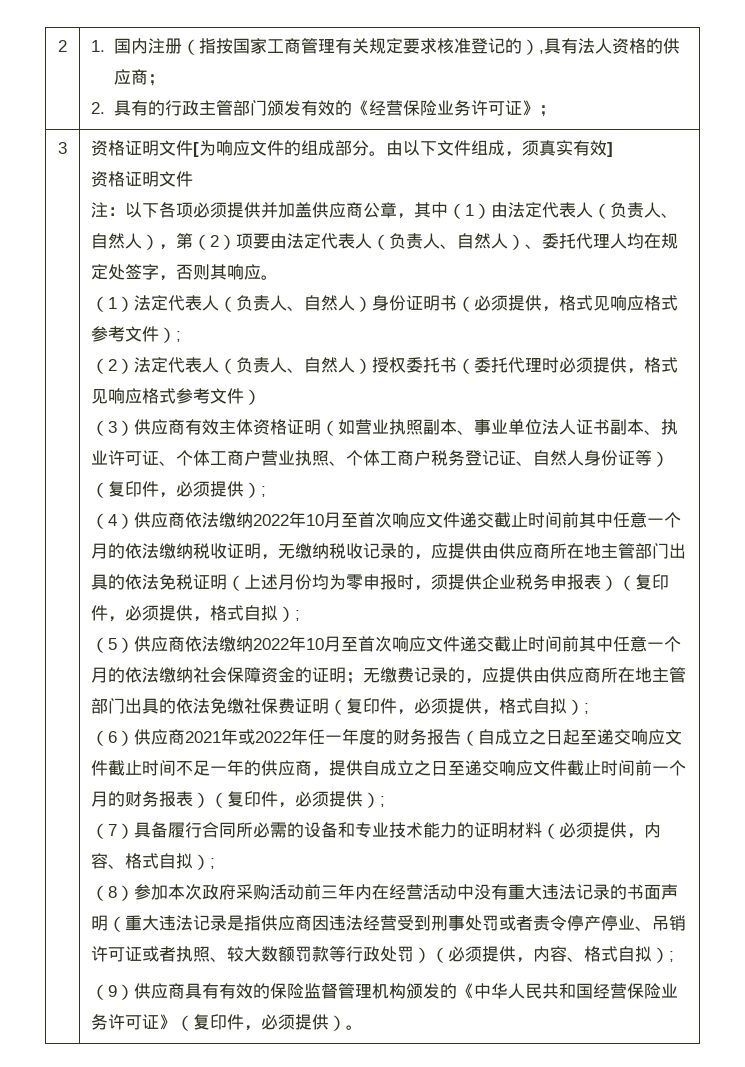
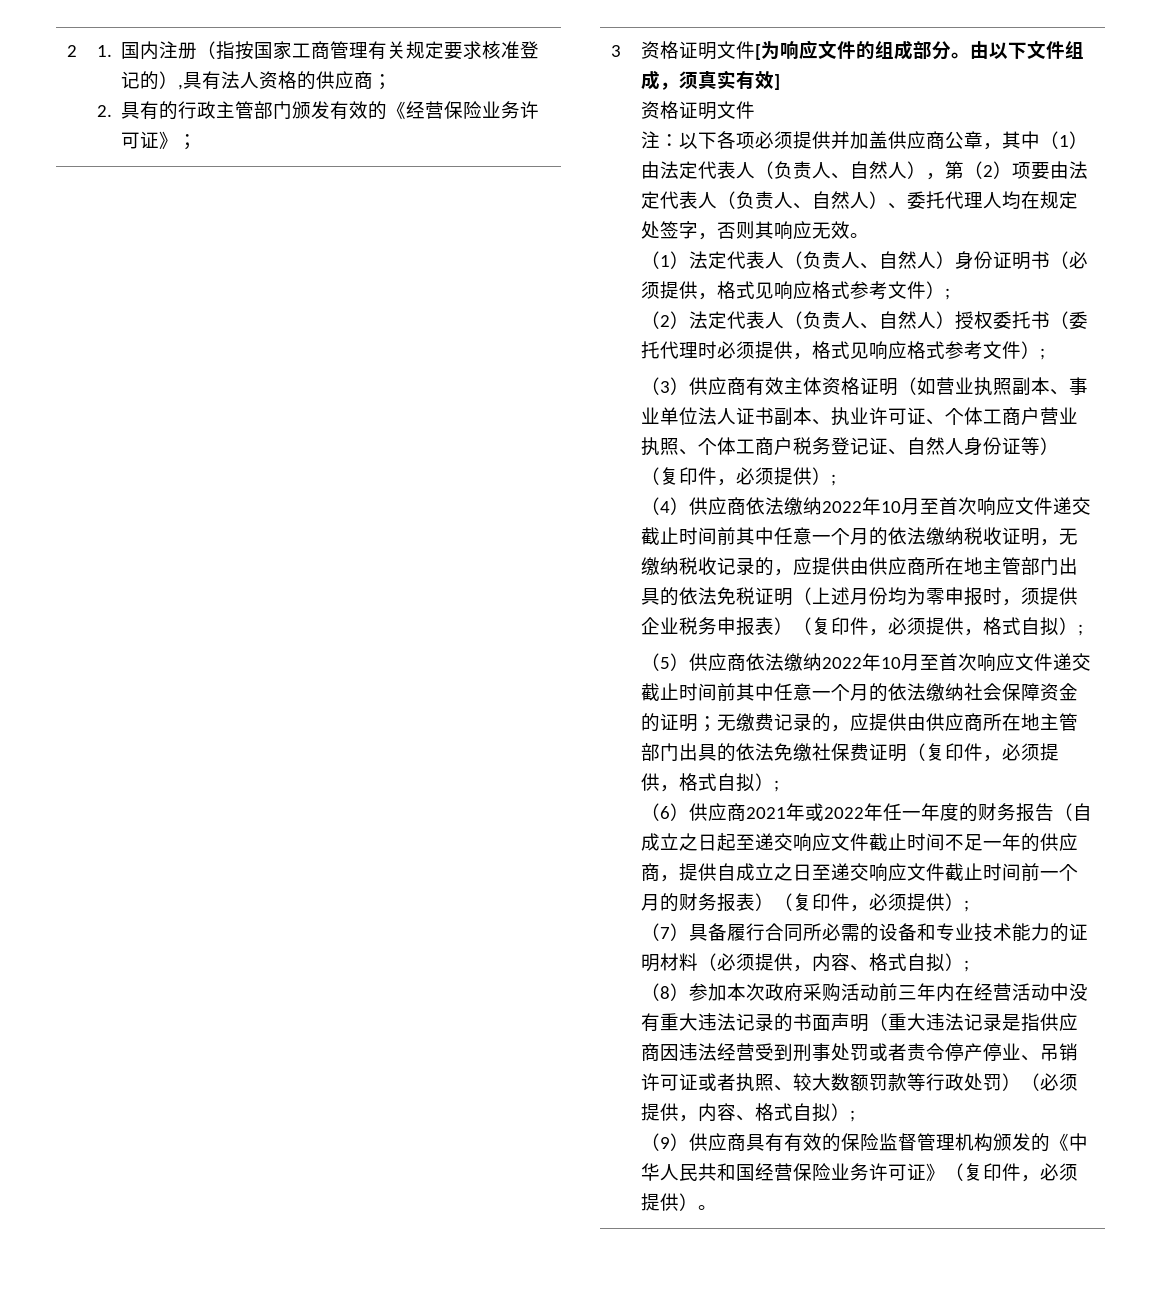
(262, 272) none -> [812,221,851,239] 无效
(262, 397) none -> [1040,348,1046,360] ;

